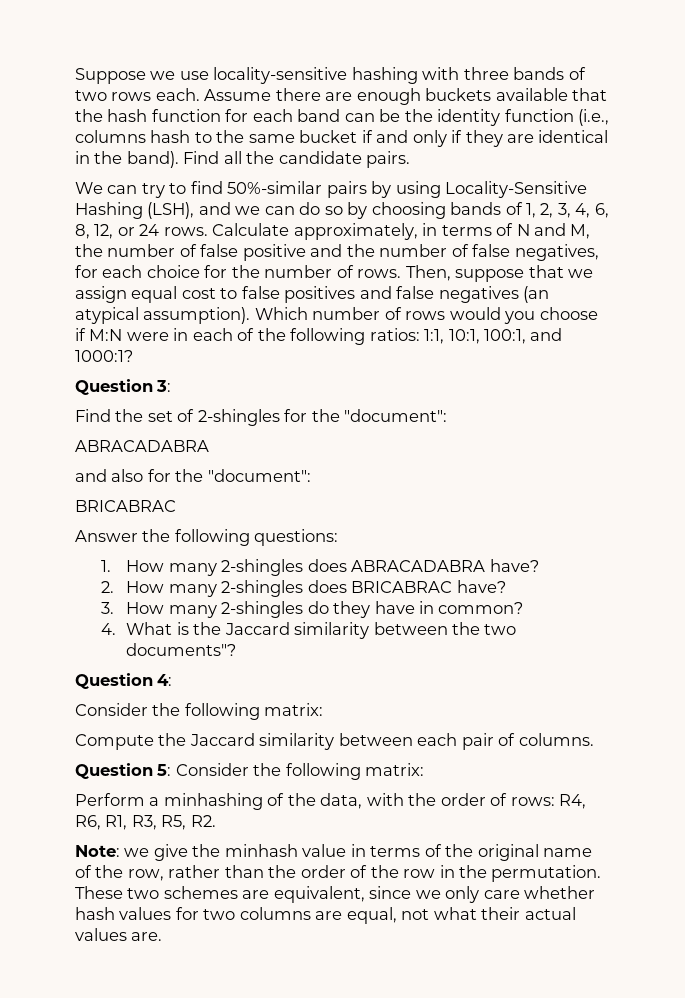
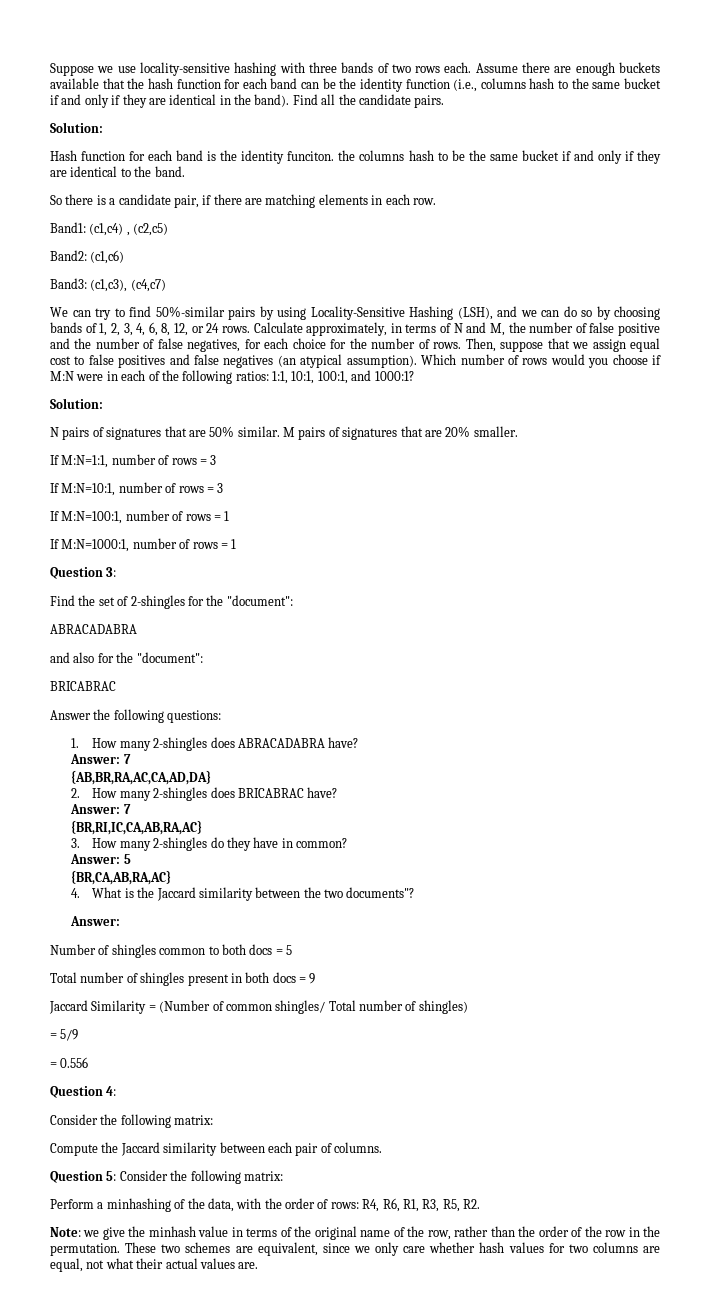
(411, 159) none -> [50,122,103,133] [50,150,661,164] [50,166,185,177] [50,194,436,208] [50,222,169,236] [50,250,125,264] [50,278,166,292] // Solution: // Hash function for each band is the identity funciton. the columns hash to be the same bucket if and only if they are identical to the band. // So there is a candidate pair, if there are matching elements in each row. // Band1: (c1,c4) , (c2,c5) // Band2: (c1,c6) // Band3: (c1,c3), (c4,c7)
(133, 356) none -> [50,398,103,409] [50,426,518,440] [50,454,217,468] [50,482,224,496] [50,510,230,524] [50,538,237,552] // Solution: // N pairs of signatures that are 50% similar. M pairs of signatures that are 20% smaller. // If M:N=1:1, number of rows = 3 // If M:N=10:1, number of rows = 3 // If M:N=100:1, number of rows = 1 // If M:N=1000:1, number of rows = 1
(539, 565) none -> [70,754,131,764] [71,770,212,785] // Answer: 7 // {AB,BR,RA,AC,CA,AD,DA}
(506, 586) none -> [70,804,131,814] [71,820,203,835] // Answer: 7 // {BR,RI,IC,CA,AB,RA,AC}
(524, 608) none -> [70,854,131,864] [71,870,172,885] // Answer: 5 // {BR,CA,AB,RA,AC}
(237, 649) none -> [70,916,121,926] [50,944,292,958] [50,972,316,986] [49,1000,468,1014] [50,1029,79,1041] [50,1057,89,1068] // Answer: // Number of shingles common to both docs = 5 // Total number of shingles present in both docs = 9 // Jaccard Similarity = (Number of common shingles/ Total number of shingles) // = 5/9 // = 0.556

